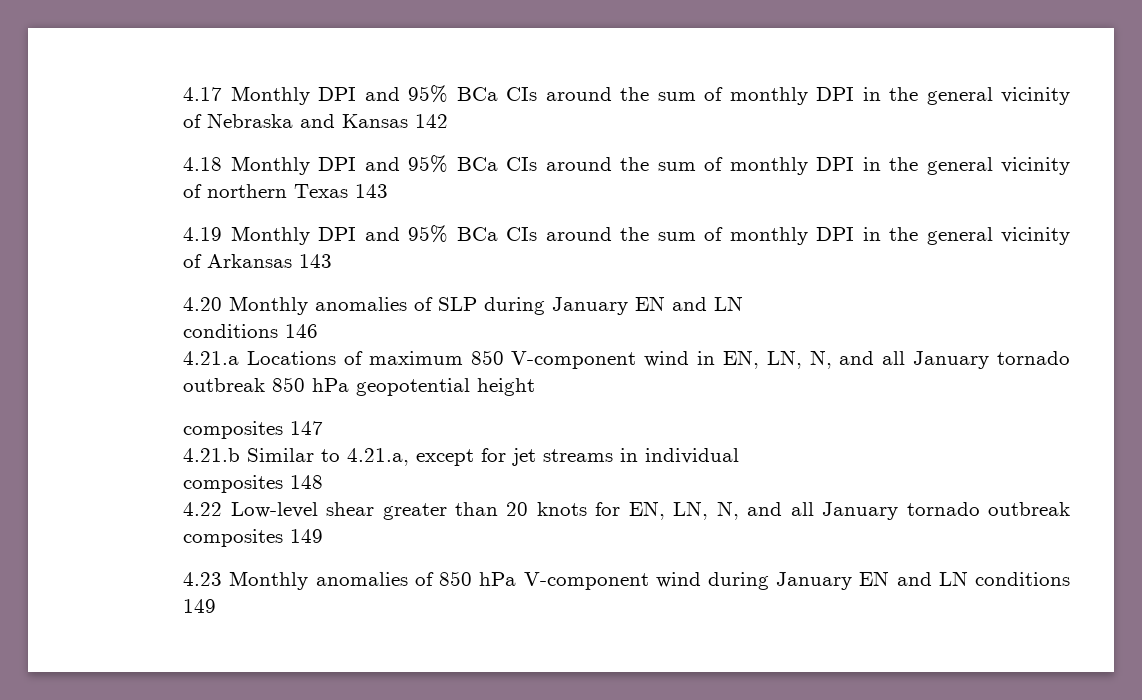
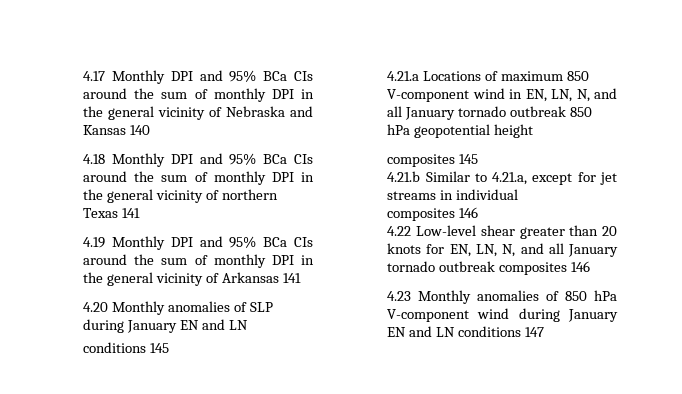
[415,114,449,128] 142 -> [130,125,151,135] 140
[355,184,389,198] 143 -> [122,208,141,218] 141
[299,254,333,268] 143 -> [282,273,301,283] 141
[285,324,319,338] 146 -> [150,343,170,353] 145
[290,421,324,435] 147 -> [459,154,479,164] 145
[290,475,324,489] 148 -> [459,207,479,218] 146
[290,529,324,543] 149 -> [570,261,590,272] 146
[183,599,217,613] 149 -> [524,327,544,337] 147

